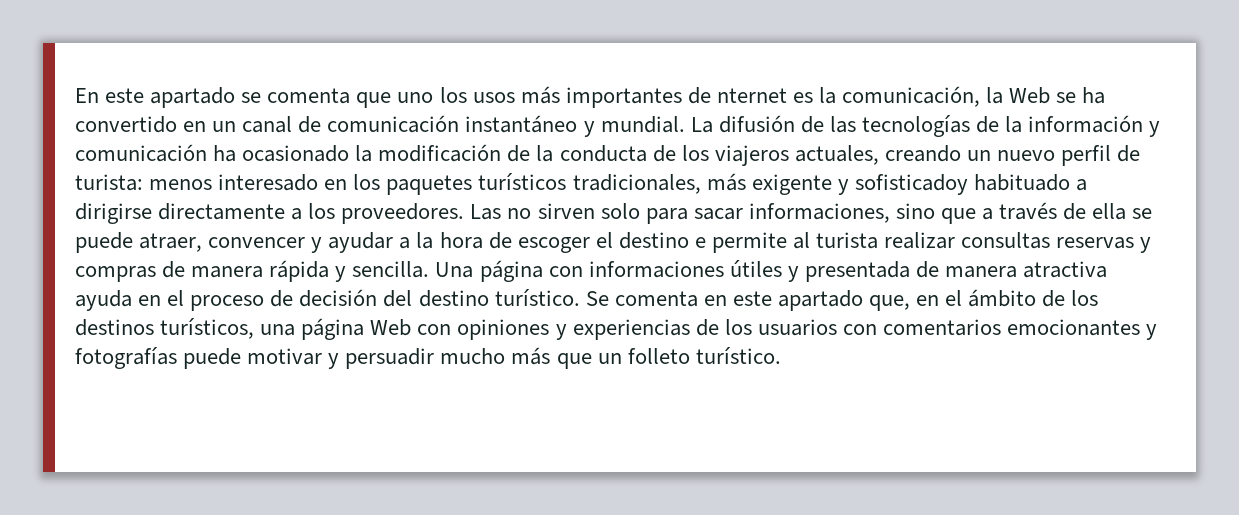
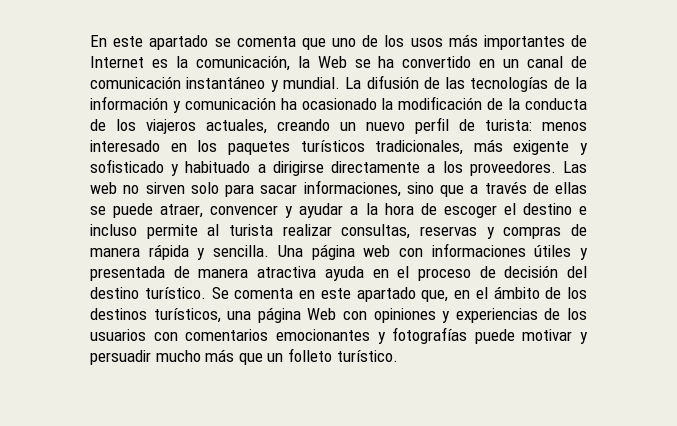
(434, 97) none -> [362,35,379,47] de
[716,88,787,103] nternet -> [90,56,144,68] Internet
[854,174,968,195] sofisticadoy -> [90,159,180,176] sofisticado y
(502, 212) none -> [90,182,117,194] web
[1092,203,1127,220] ella -> [555,182,587,194] ellas
(706, 242) none -> [90,224,137,236] incluso
[961,232,1051,249] consultas -> [341,224,411,239] consultas,
(543, 271) none -> [363,245,391,257] web

